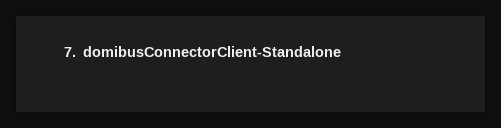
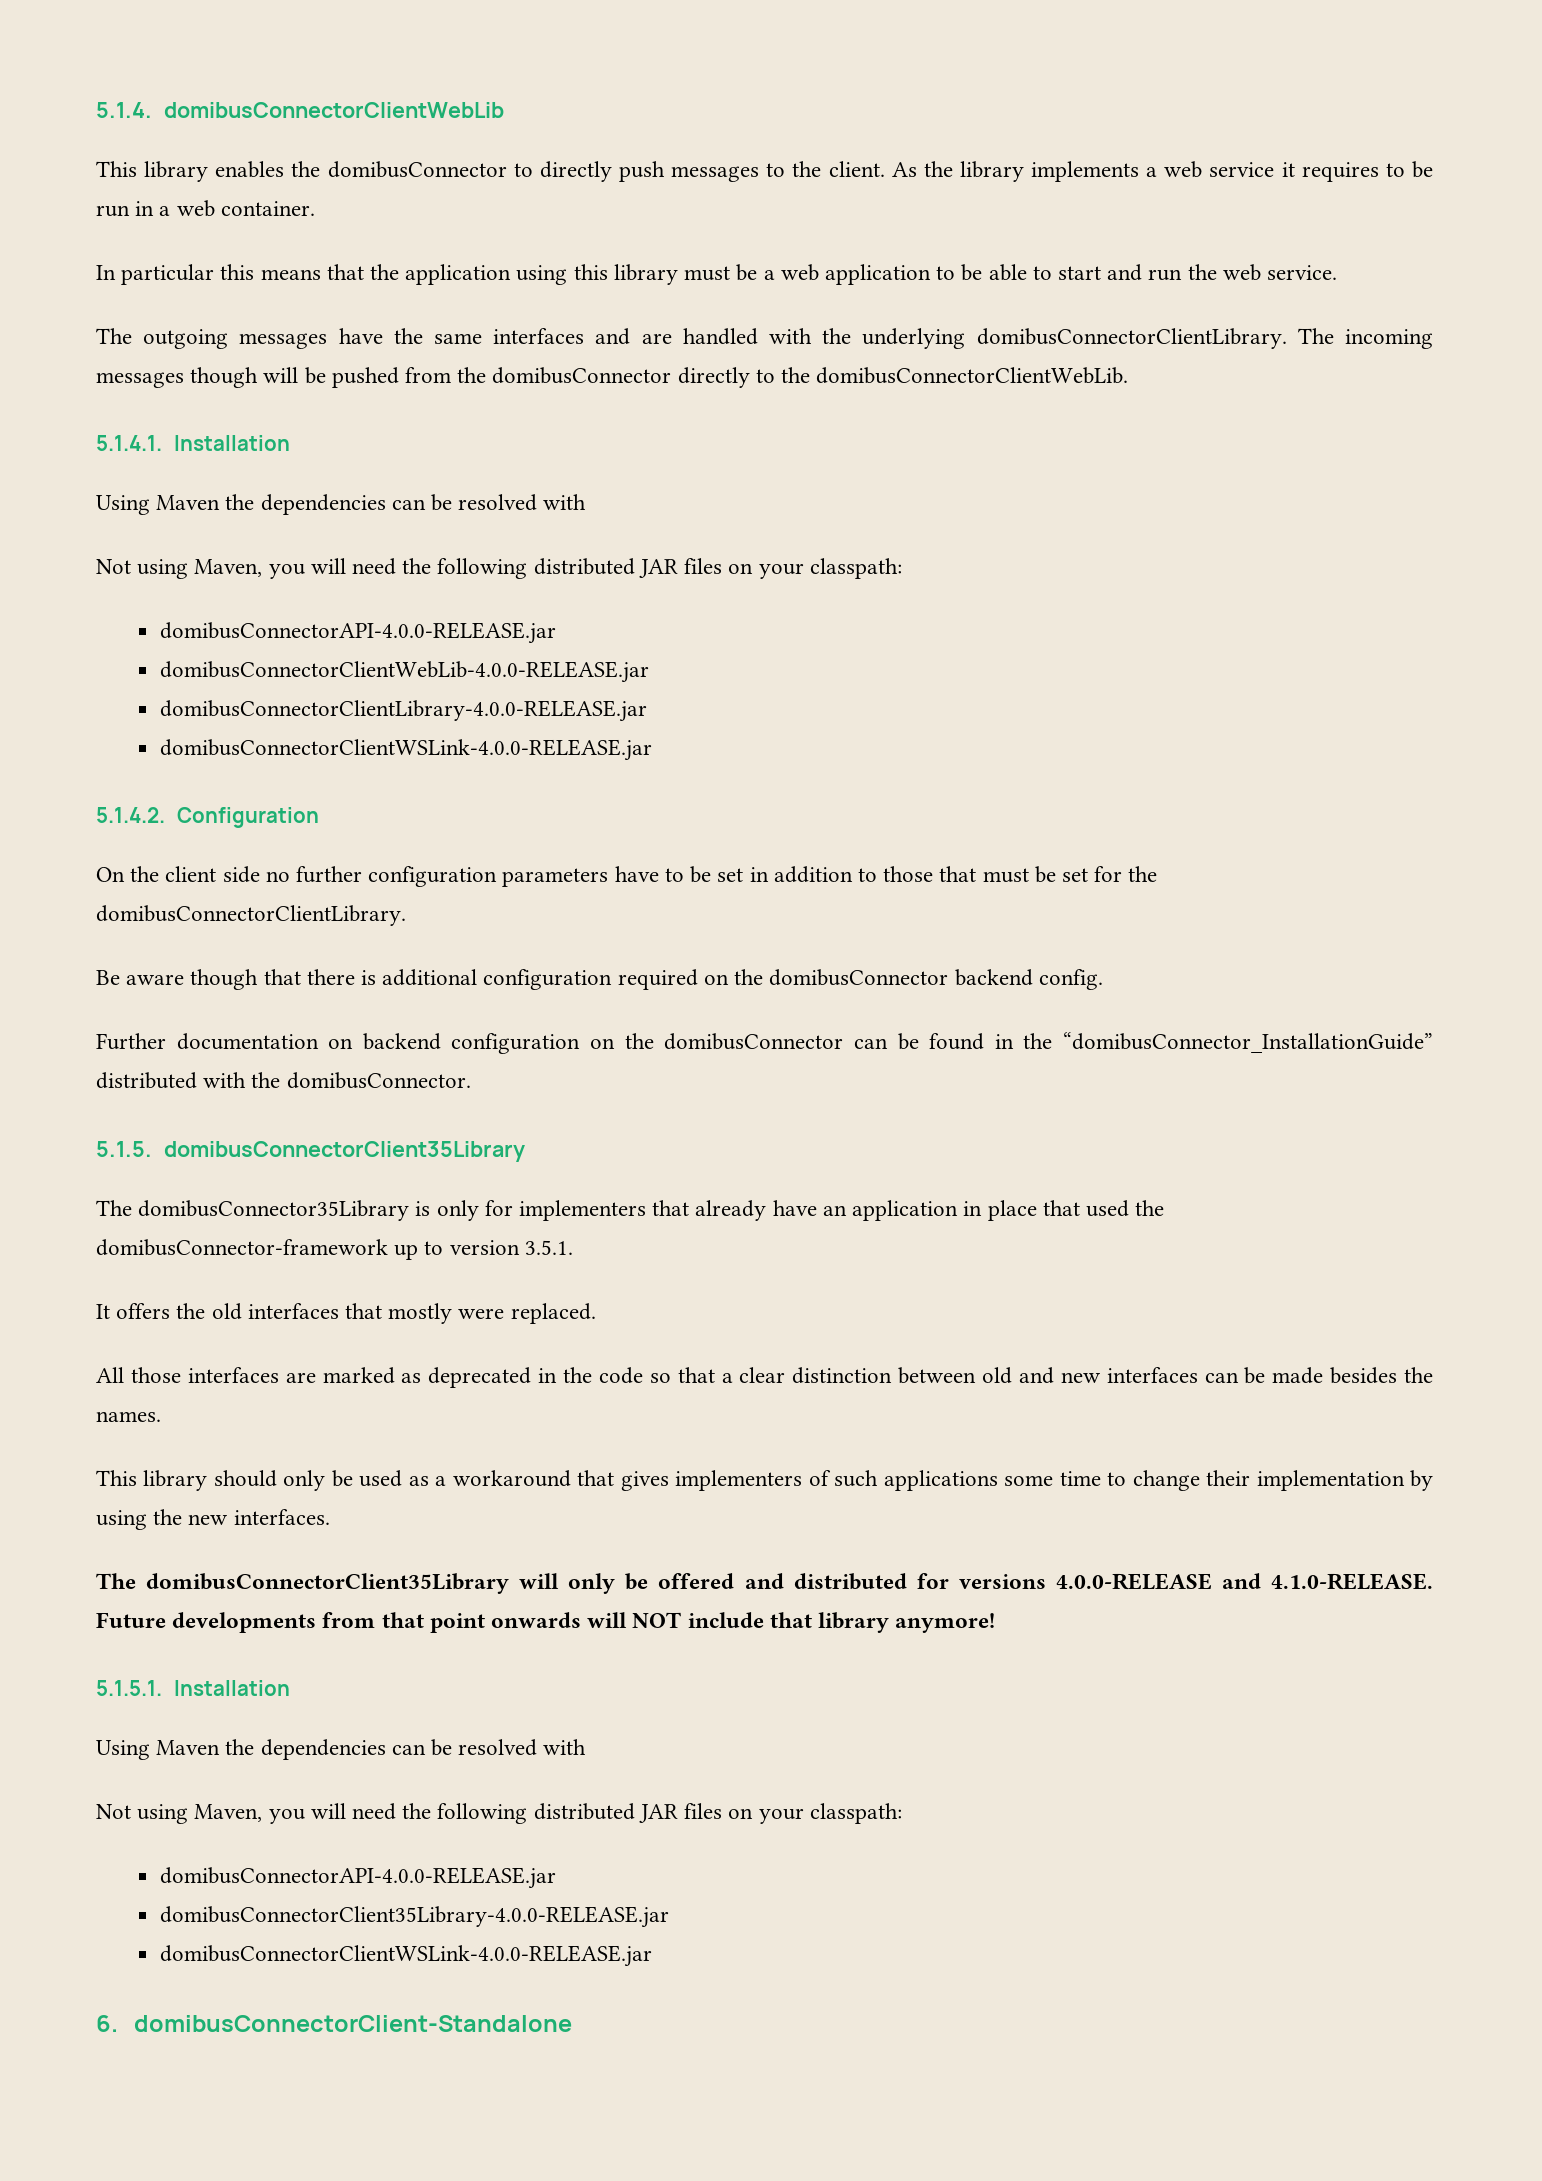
[64,47,76,57] 7. -> [96,102,504,118] [96,161,1434,182] [96,200,315,217] [96,264,1338,285] [96,328,1434,349] [96,367,1129,388] [96,435,290,451] [96,494,587,515] [96,558,902,579] [159,622,556,644] [159,661,649,683] [159,700,647,722] [159,739,652,761] [96,807,319,828] [96,866,1158,887] [96,905,406,926] [96,969,1103,990] [96,1032,1434,1054] [96,1072,471,1089] [96,1141,525,1162] [96,1200,1165,1221] [96,1239,573,1260] [96,1303,596,1324] [96,1367,1433,1388] [96,1411,161,1422] [96,1470,1433,1491] [96,1509,330,1530] [96,1573,1433,1594] [96,1612,996,1633] [96,1680,290,1696] [96,1739,587,1760] [96,1803,902,1824] [159,1867,556,1889] [159,1906,669,1928] [159,1945,652,1967] [96,2015,118,2032] 5.1.4. domibusConnectorClientWebLib // This library enables the domibusConnector to directly push messages to the client. As the library implements a web service it requires to be run in a web container. // In particular this means that the application using this library must be a web application to be able to start and run the web service. // The outgoing messages have the same interfaces and are handled with the underlying domibusConnectorClientLibrary. The incoming messages though will be pushed from the domibusConnector directly to the domibusConnectorClientWebLib. // 5.1.4.1. Installation // Using Maven the dependencies can be resolved with // Not using Maven, you will need the following distributed JAR files on your classpath: // domibusConnectorAPI-4.0.0-RELEASE.jar // domibusConnectorClientWebLib-4.0.0-RELEASE.jar // domibusConnectorClientLibrary-4.0.0-RELEASE.jar // domibusConnectorClientWSLink-4.0.0-RELEASE.jar // 5.1.4.2. Configuration // On the client side no further configuration parameters have to be set in addition to those that must be set for the domibusConnectorClientLibrary. // Be aware though that there is additional configuration required on the domibusConnector backend config. // Further documentation on backend configuration on the domibusConnector can be found in the “domibusConnector_InstallationGuide” distributed with the domibusConnector. // 5.1.5. domibusConnectorClient35Library // The domibusConnector35Library is only for implementers that already have an application in place that used the domibusConnector-framework up to version 3.5.1. // It offers the old interfaces that mostly were replaced. // All those interfaces are marked as deprecated in the code so that a clear distinction between old and new interfaces can be made besides the names. // This library should only be used as a workaround that gives implementers of such applications some time to change their implementation by using the new interfaces. // The domibusConnectorClient35Library will only be offered and distributed for versions 4.0.0-RELEASE and 4.1.0-RELEASE. Future developments from that point onwards will NOT include that library anymore! // 5.1.5.1. Installation // Using Maven the dependencies can be resolved with // Not using Maven, you will need the following distributed JAR files on your classpath: // domibusConnectorAPI-4.0.0-RELEASE.jar // domibusConnectorClient35Library-4.0.0-RELEASE.jar // domibusConnectorClientWSLink-4.0.0-RELEASE.jar // 6.

